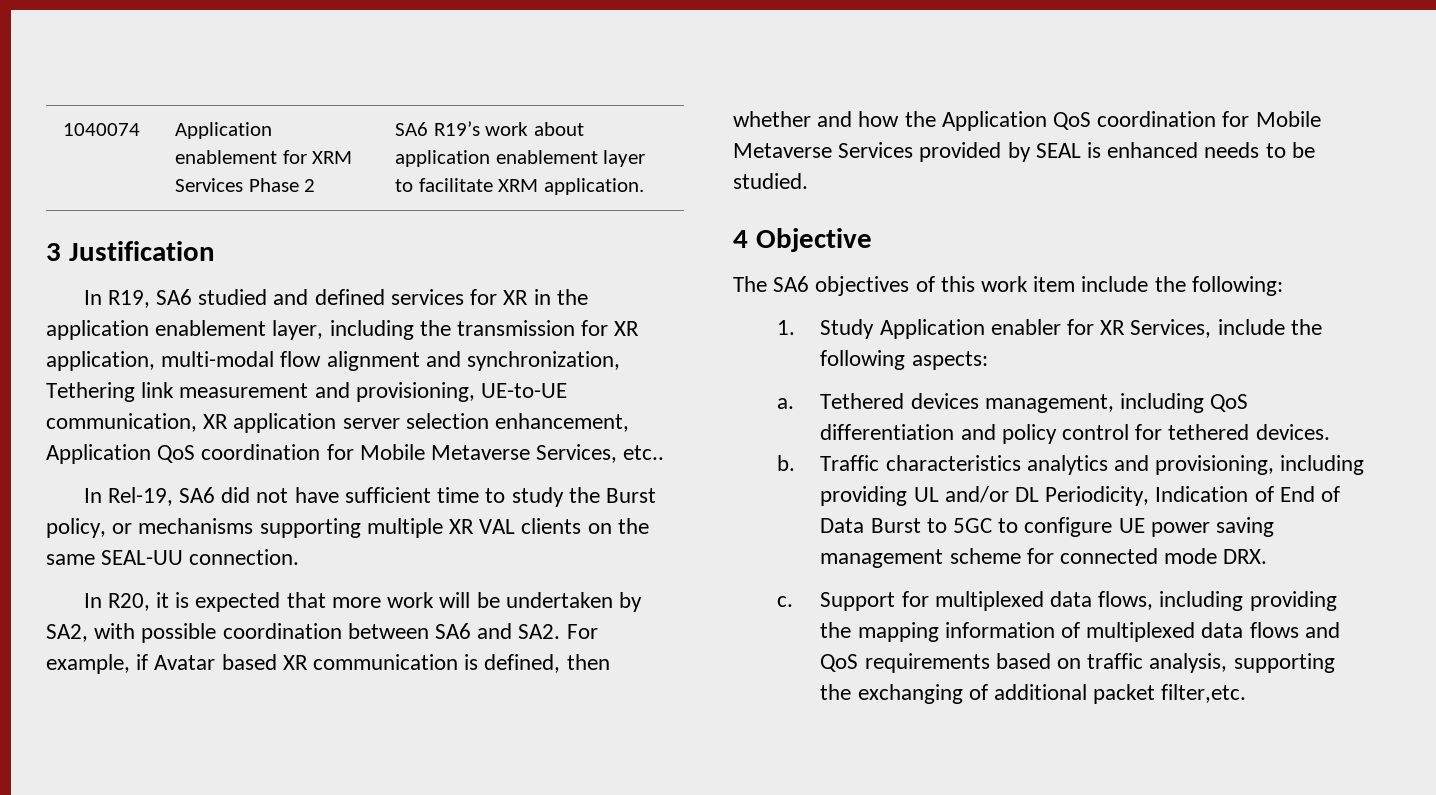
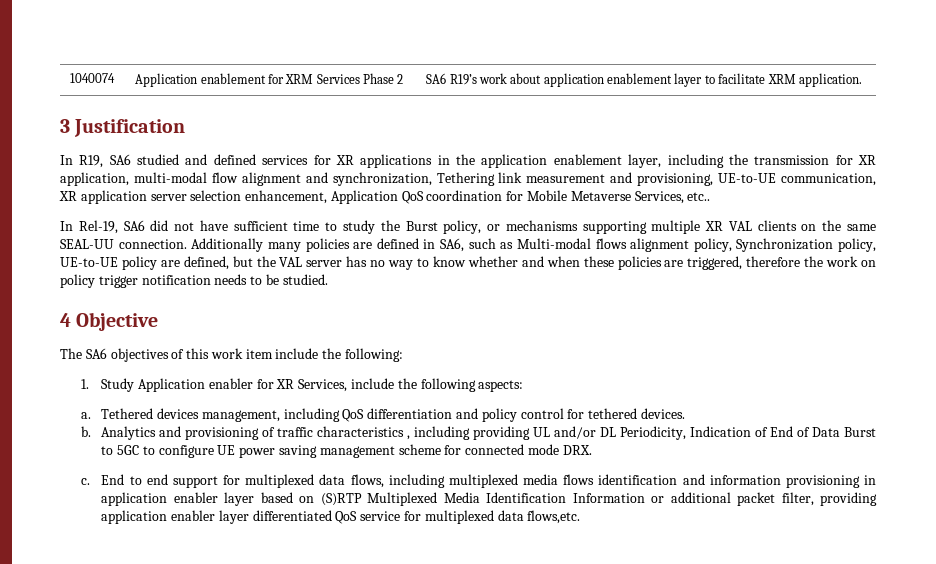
(529, 297) none -> [360,154,433,168] applications
[83,592,642,612] [46,623,598,643] [46,654,610,674] [733,111,1321,131] [733,142,1199,162] // In R20, it is expected that more work will be undertaken by SA2, with possible coordination between SA6 and SA2. For example, if Avatar based XR communication is defined, then whether and how the Application QoS coordination for Mobile Metaverse Services provided by SEAL is enhanced -> [191,238,876,252] [60,256,877,270] [60,274,211,288] Additionally many policies are defined in SA6, such as Multi-modal flows alignment policy, Synchronization policy, UE-to-UE policy are defined, but the VAL server has no way to know whether and when these policies are triggered, therefore the work on policy trigger notification
[820,455,1275,475] Traffic characteristics analytics and provisioning, -> [101,426,411,440] Analytics and provisioning of traffic characteristics ,
[820,592,896,611] Support -> [101,474,218,488] End to end support
[1249,591,1337,611] [820,622,1340,642] [820,653,1335,673] [820,684,1247,704] providing the mapping information of multiplexed data flows and QoS requirements based on traffic analysis, supporting the exchanging of additional packet filter,etc. -> [448,474,876,488] [101,492,877,506] [101,510,581,524] multiplexed media flows identification and information provisioning in application enabler layer based on (S)RTP Multiplexed Media Identification Information or additional packet filter, providing application enabler layer differentiated QoS service for multiplexed data flows,etc.

